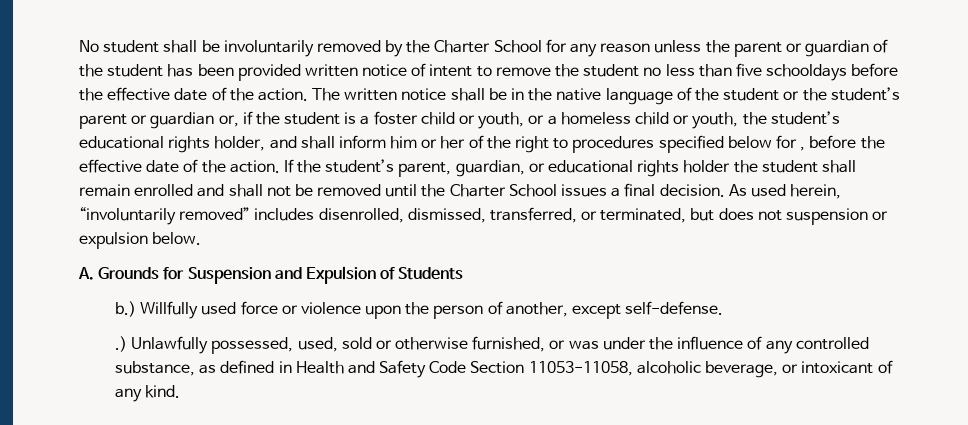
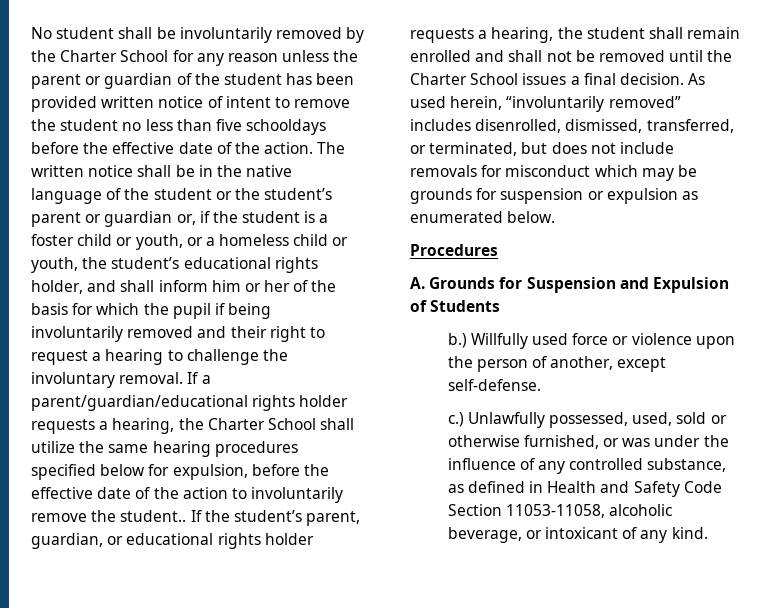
[515,136,569,153] right to -> [31,303,272,319] [31,326,325,342] [31,349,288,365] [31,372,211,388] [31,395,349,411] [31,418,355,434] [31,441,211,457] basis for which the pupil if being involuntarily removed and their right to request a hearing to challenge the involuntary removal. If a parent/guardian/educational rights holder requests a hearing, the Charter School shall utilize the same hearing
[800,135,885,151] [79,159,280,173] , before the effective date of the action. -> [172,464,329,480] [31,487,344,503] [31,510,187,522] expulsion, before the effective date of the action to involuntarily remove the student..
(731, 166) none -> [410,27,554,43] requests a hearing,
(782, 215) none -> [619,142,674,154] [410,165,697,181] [410,188,498,204] include removals for misconduct which may be grounds for
(148, 240) none -> [681,191,698,200] [410,211,503,223] as enumerated
(202, 238) none -> [410,244,498,256] // Procedures
[114,336,127,352] .) -> [447,412,464,427] c.)

